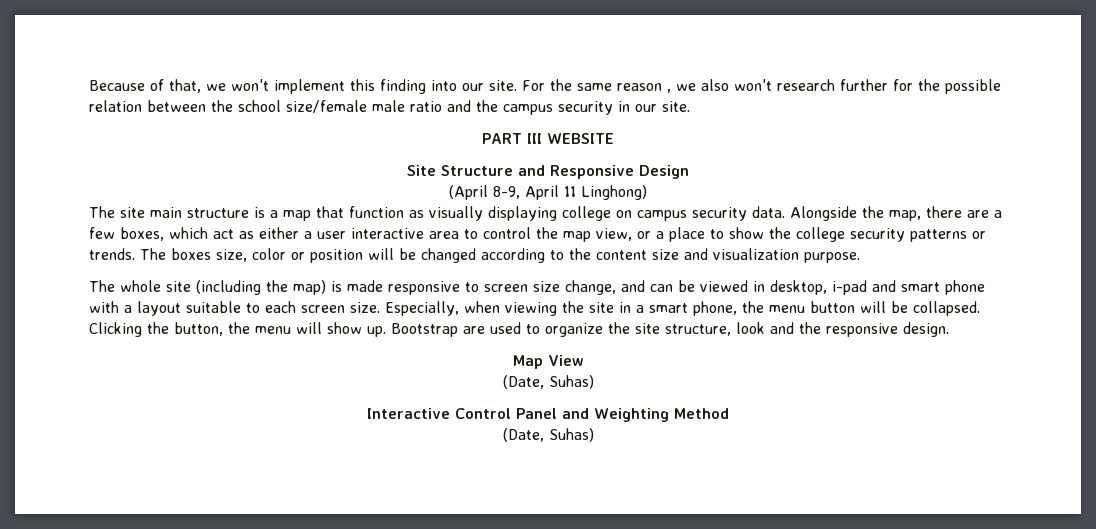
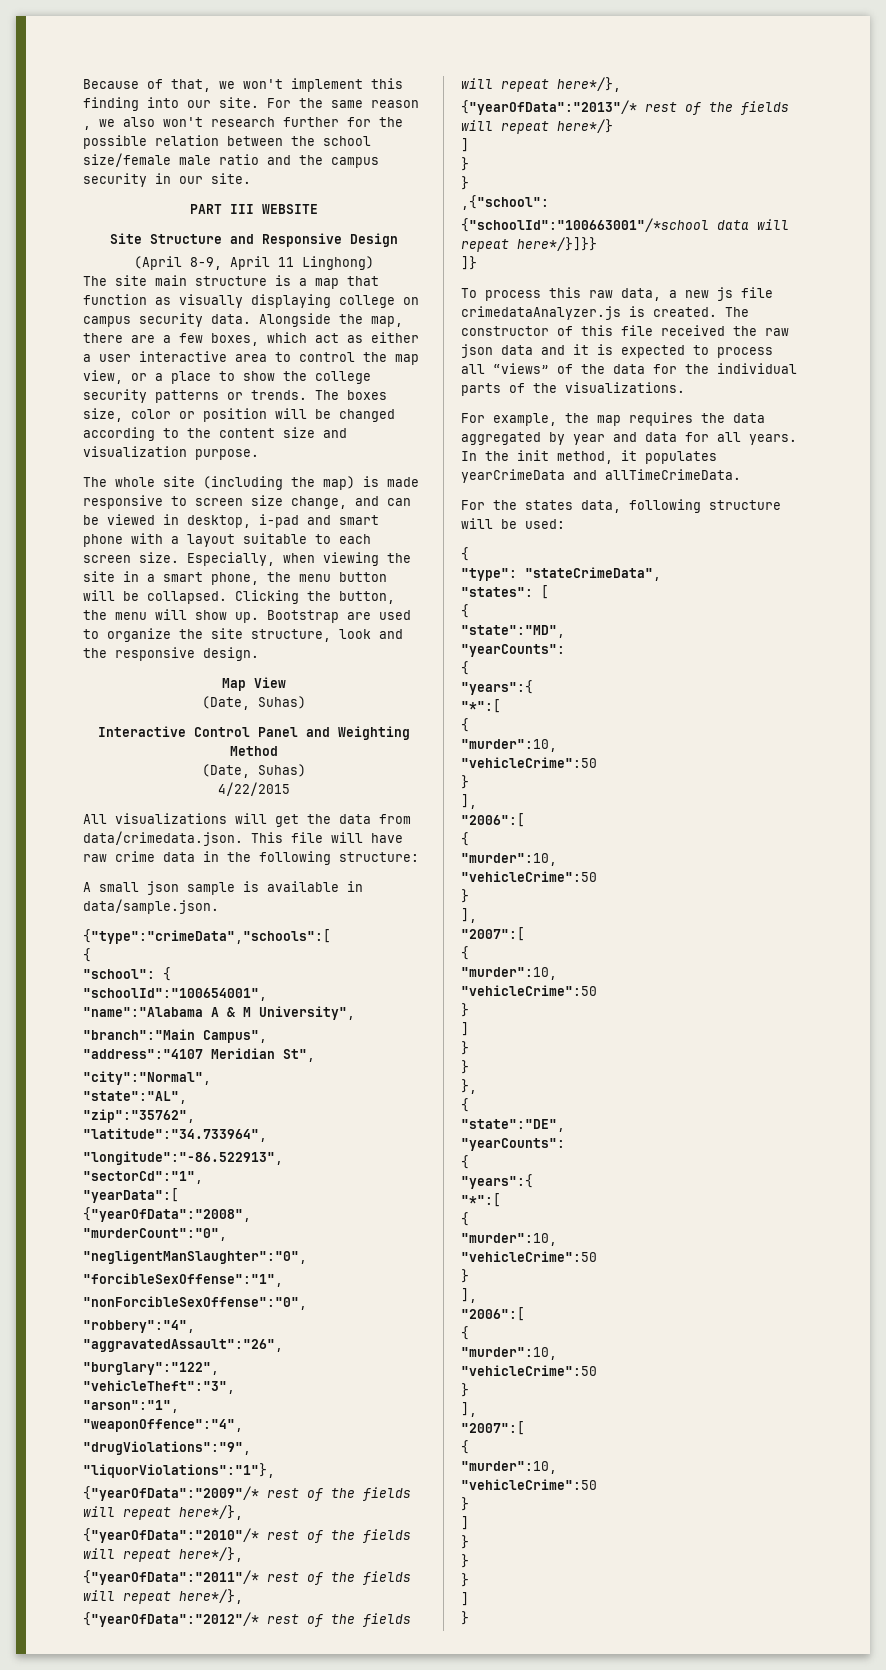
(594, 435) none -> [218,782,290,796] [83,813,411,827] [83,831,403,846] [83,851,419,865] [83,881,363,895] [83,899,219,914] [83,929,331,944] [83,948,91,962] [83,967,171,981] [83,988,267,1001] [83,1006,355,1020] [83,1029,267,1043] [83,1048,315,1062] [83,1071,211,1085] [83,1091,187,1104] [83,1109,195,1123] [83,1128,267,1142] [83,1151,283,1165] [83,1171,203,1184] [83,1188,179,1203] [83,1207,251,1222] [83,1228,227,1241] [83,1250,307,1264] [83,1273,283,1287] [83,1296,307,1310] [83,1320,195,1333] [83,1339,283,1352] [83,1362,219,1375] [83,1380,235,1394] [83,1400,179,1413] [83,1419,243,1432] [83,1441,251,1455] [83,1463,275,1478] [83,1486,411,1501] [83,1505,243,1520] [83,1528,411,1543] [83,1547,243,1562] [83,1570,411,1585] [83,1589,243,1604] [83,1612,411,1627] [461,77,621,92] [461,100,789,115] [461,119,613,134] [461,138,469,152] [461,157,469,171] [461,176,469,190] [461,195,549,210] [461,218,789,232] [461,237,597,252] [461,256,477,270] [461,287,773,301] [461,306,749,320] [461,325,789,336] [461,344,773,358] [461,363,797,374] [461,382,685,396] [461,412,765,426] [461,432,797,445] [461,450,717,464] [461,469,741,483] [461,499,781,513] [461,518,565,529] [461,547,469,561] [461,567,661,581] [461,585,549,599] [461,604,469,618] [461,625,565,638] [461,644,565,657] [461,661,469,675] [461,680,533,695] [461,699,501,713] [461,718,469,732] [461,739,557,752] [461,757,597,768] [461,775,469,789] [461,794,477,809] [461,813,525,827] [461,832,469,846] [461,853,557,866] [461,871,597,882] [461,889,469,903] [461,908,477,923] [461,927,525,941] [461,946,469,960] [461,967,557,980] [461,985,597,996] [461,1003,469,1017] [461,1022,469,1036] [461,1041,469,1055] [461,1060,469,1074] [461,1079,477,1094] [461,1098,469,1112] [461,1119,565,1132] [461,1138,565,1151] [461,1155,469,1169] [461,1174,533,1189] [461,1193,501,1207] [461,1212,469,1226] [461,1233,557,1246] [461,1251,597,1262] [461,1269,469,1283] [461,1288,477,1303] [461,1307,525,1321] [461,1326,469,1340] [461,1347,557,1360] [461,1365,597,1376] [461,1383,469,1397] [461,1402,477,1417] [461,1421,525,1435] [461,1440,469,1454] [461,1461,557,1474] [461,1479,597,1490] [461,1497,469,1511] [461,1516,469,1530] [461,1535,469,1549] [461,1554,469,1568] [461,1573,469,1587] [461,1592,469,1606] [461,1611,469,1625] // 4/22/2015 // All visualizations will get the data from data/crimedata.json. This file will have raw crime data in the following structure: // A small json sample is available in data/sample.json. // {"type":"crimeData","schools":[ // { // "school": { // "schoolId":"100654001", // "name":"Alabama A & M University", // "branch":"Main Campus", // "address":"4107 Meridian St", // "city":"Normal", // "state":"AL", // "zip":"35762", // "latitude":"34.733964", // "longitude":"-86.522913", // "sectorCd":"1", // "yearData":[ // {"yearOfData":"2008", // "murderCount":"0", // "negligentManSlaughter":"0", // "forcibleSexOffense":"1", // "nonForcibleSexOffense":"0", // "robbery":"4", // "aggravatedAssault":"26", // "burglary":"122", // "vehicleTheft":"3", // "arson":"1", // "weaponOffence":"4", // "drugViolations":"9", // "liquorViolations":"1"}, // {"yearOfData":"2009"/* rest of the fields will repeat here*/}, // {"yearOfData":"2010"/* rest of the fields will repeat here*/}, // {"yearOfData":"2011"/* rest of the fields will repeat here*/}, // {"yearOfData":"2012"/* rest of the fields will repeat here*/}, // {"yearOfData":"2013"/* rest of the fields will repeat here*/} // ] // } // } // ,{"school": // {"schoolId":"100663001"/*school data will repeat here*/}]}} // ]} // To process this raw data, a new js file crimedataAnalyzer.js is created. The constructor of this file received the raw json data and it is expected to process all “views” of the data for the individual parts of the visualizations. // For example, the map requires the data aggregated by year and data for all years. In the init method, it populates yearCrimeData and allTimeCrimeData. // For the states data, following structure will be used: // { // "type": "stateCrimeData", // "states": [ // { // "state":"MD", // "yearCounts": // { // "years":{ // "*":[ // { // "murder":10, // "vehicleCrime":50 // } // ], // "2006":[ // { // "murder":10, // "vehicleCrime":50 // } // ], // "2007":[ // { // "murder":10, // "vehicleCrime":50 // } // ] // } // } // }, // { // "state":"DE", // "yearCounts": // { // "years":{ // "*":[ // { // "murder":10, // "vehicleCrime":50 // } // ], // "2006":[ // { // "murder":10, // "vehicleCrime":50 // } // ], // "2007":[ // { // "murder":10, // "vehicleCrime":50 // } // ] // } // } // } // ] // }

